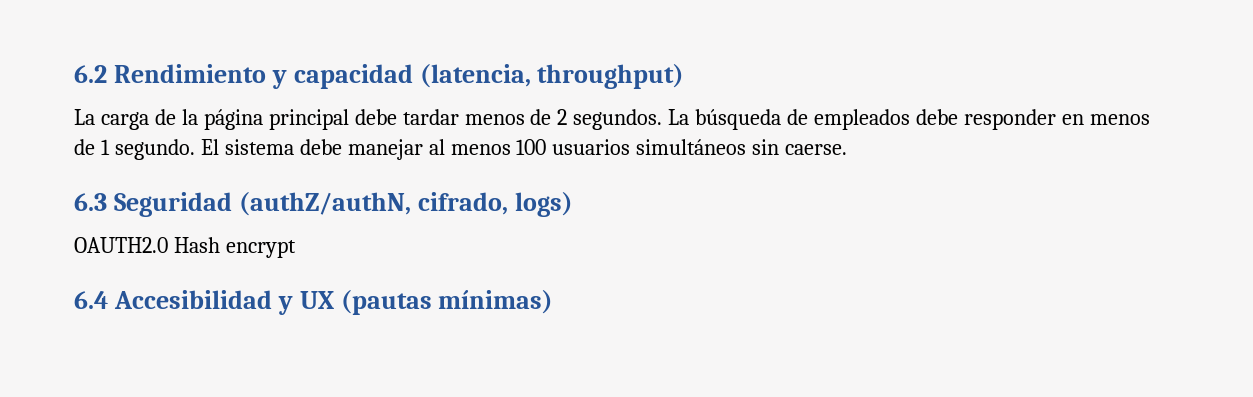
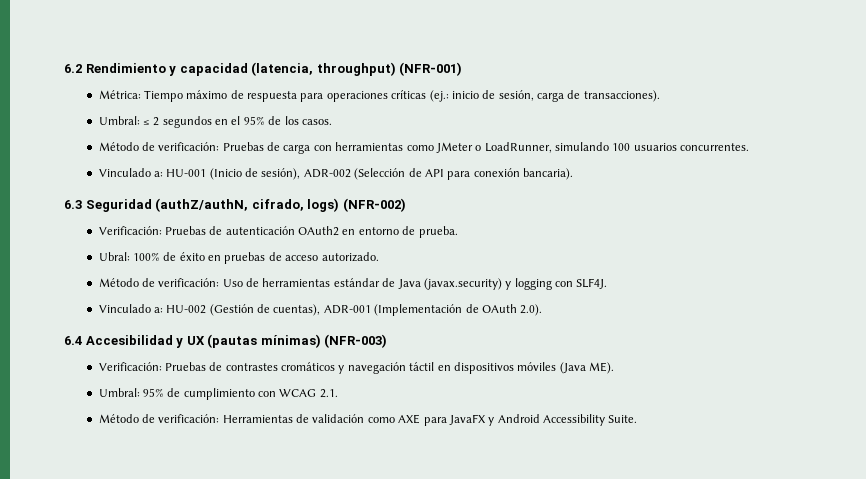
[74,109,1150,130] [74,139,848,160] // La carga de la página principal debe tardar menos de 2 segundos. La búsqueda de empleados debe responder en menos de 1 segundo. El sistema debe manejar al menos 100 usuarios simultáneos sin caerse. -> [399,62,463,76] [98,90,660,102] [98,116,332,128] [98,142,750,154] [98,168,573,180] (NFR-001) // Métrica: Tiempo máximo de respuesta para operaciones críticas (ej.: inicio de sesión, carga de transacciones). // Umbral: ≤ 2 segundos en el 95% de los casos. // Método de verificación: Pruebas de carga con herramientas como JMeter o LoadRunner, simulando 100 usuarios concurrentes. // Vinculado a: HU-001 (Inicio de sesión), ADR-002 (Selección de API para conexión bancaria).
[74,237,296,258] // OAUTH2.0 Hash encrypt -> [342,198,406,212] [98,226,458,238] [98,252,379,264] [98,278,608,290] [98,304,543,316] (NFR-002) // Verificación: Pruebas de autenticación OAuth2 en entorno de prueba. // Ubral: 100% de éxito en pruebas de acceso autorizado. // Método de verificación: Uso de herramientas estándar de Java (javax.security) y logging con SLF4J. // Vinculado a: HU-002 (Gestión de cuentas), ADR-001 (Implementación de OAuth 2.0).
(554, 302) none -> [324,334,388,348] [98,362,614,374] [98,388,338,400] [98,414,638,426] (NFR-003) // Verificación: Pruebas de contrastes cromáticos y navegación táctil en dispositivos móviles (Java ME). // Umbral: 95% de cumplimiento con WCAG 2.1. // Método de verificación: Herramientas de validación como AXE para JavaFX y Android Accessibility Suite.

